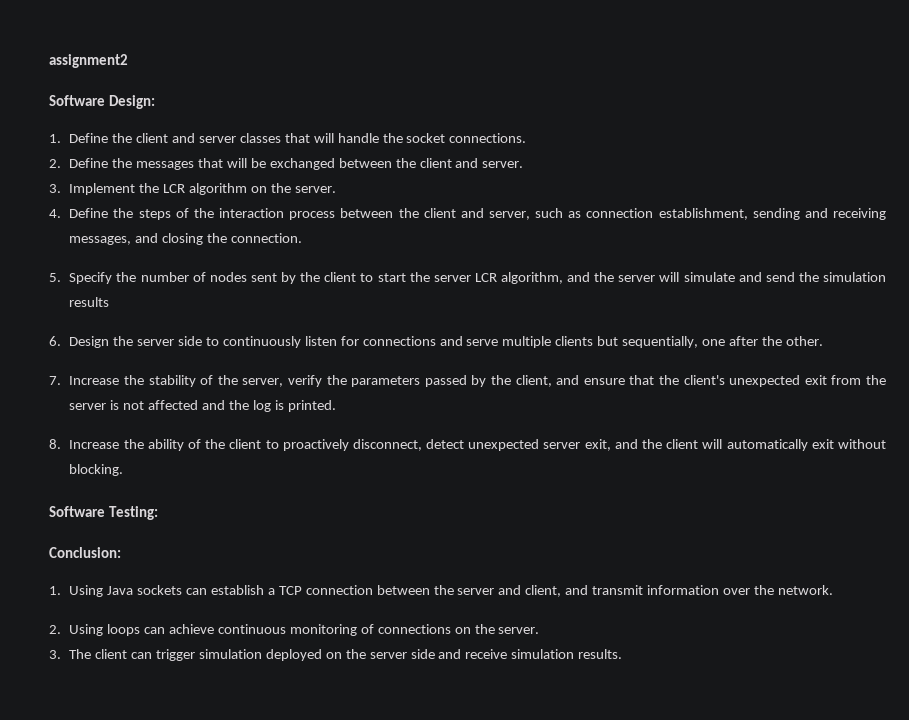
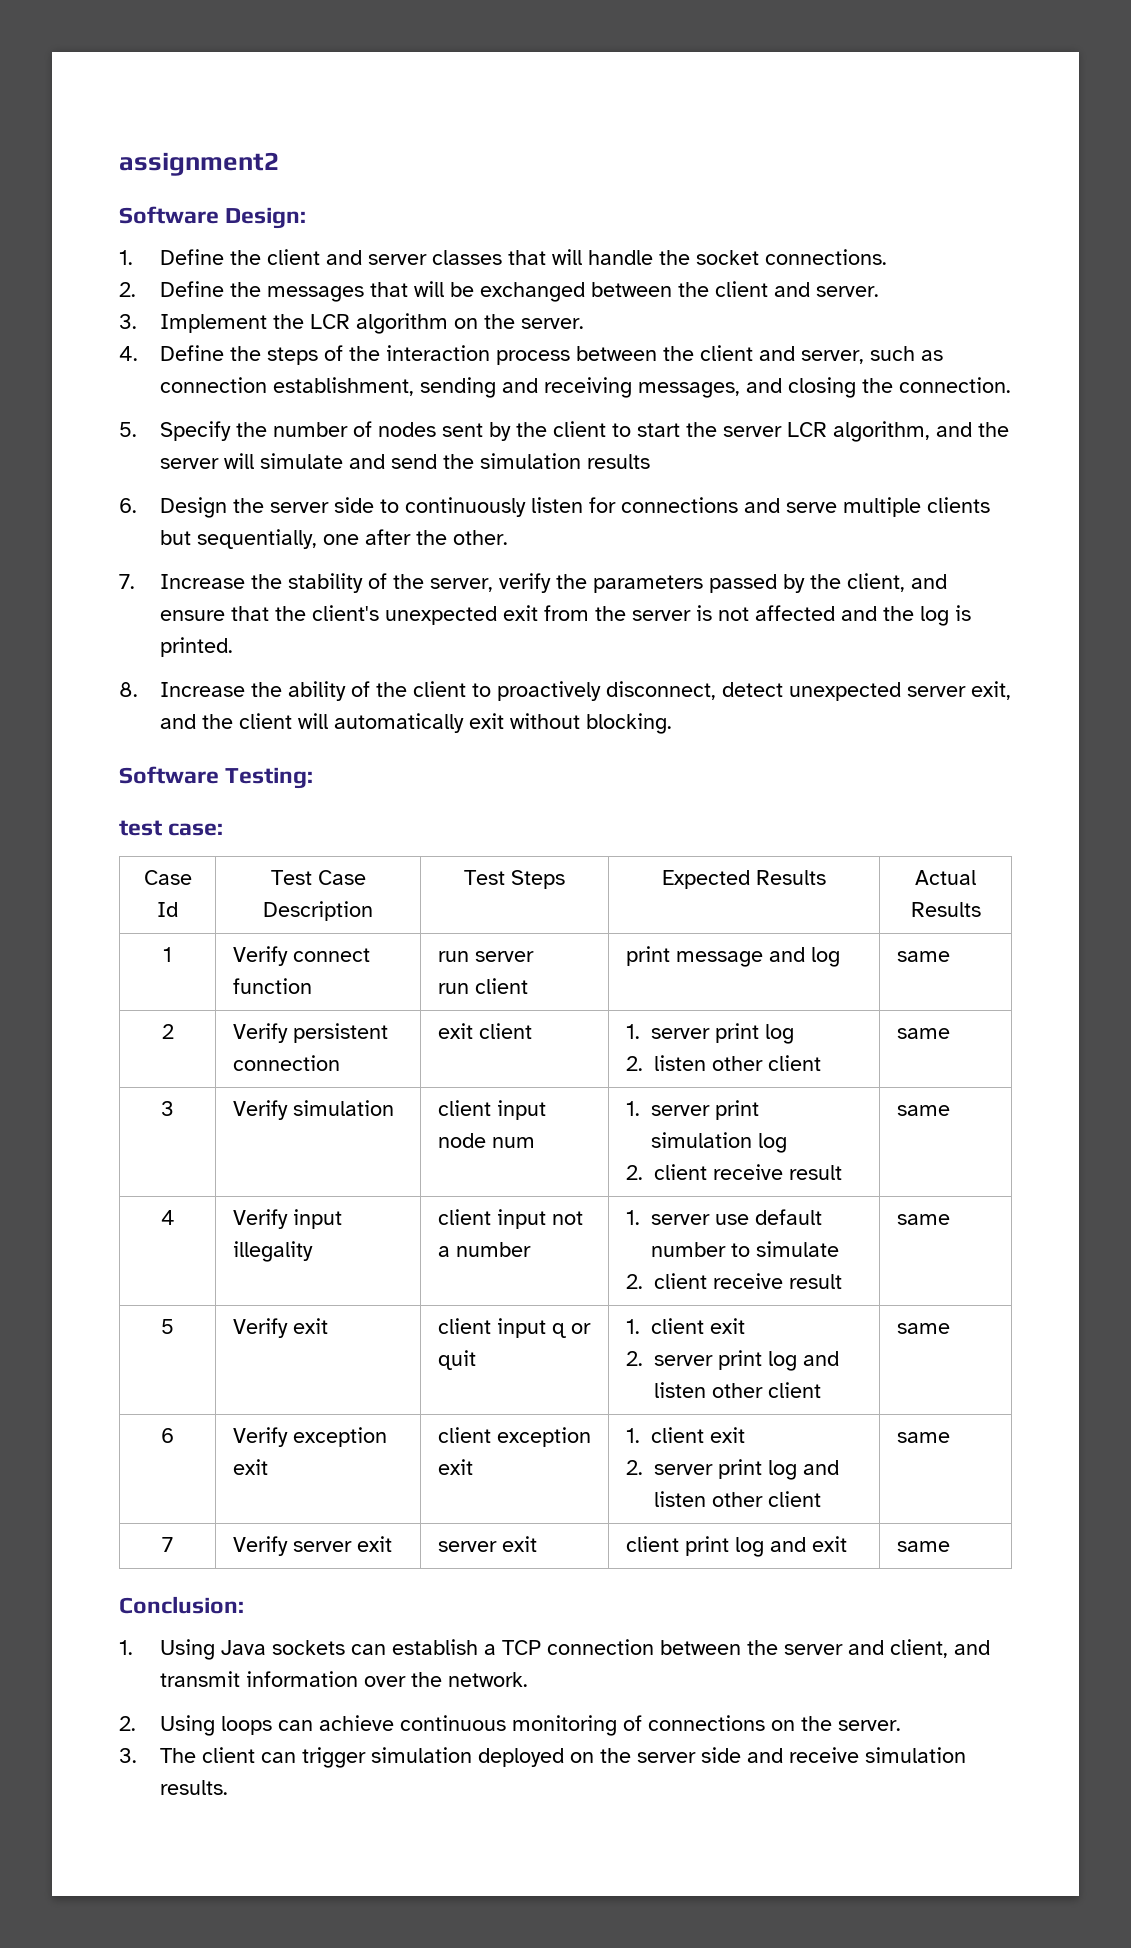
(158, 513) none -> [119,820,224,836] [143,870,192,885] [157,902,178,917] [270,870,366,885] [263,901,373,921] [464,870,565,889] [662,870,826,889] [915,870,976,885] [910,902,981,917] [163,947,172,962] [232,946,370,966] [232,978,312,994] [437,951,534,962] [437,978,528,994] [625,946,840,967] [896,951,950,962] [161,1024,174,1039] [232,1023,388,1043] [232,1055,340,1071] [437,1023,532,1039] [625,1023,794,1044] [625,1055,821,1071] [896,1028,950,1039] [161,1101,174,1116] [232,1100,394,1120] [437,1100,546,1120] [437,1133,535,1148] [625,1100,759,1120] [650,1132,787,1153] [625,1164,842,1180] [896,1105,950,1116] [160,1210,175,1225] [232,1209,342,1229] [232,1241,313,1262] [437,1209,583,1229] [437,1242,531,1257] [625,1209,822,1225] [650,1241,839,1257] [625,1273,842,1289] [896,1214,950,1225] [161,1319,174,1334] [232,1318,328,1338] [437,1318,591,1338] [437,1350,476,1370] [625,1318,745,1334] [625,1350,839,1371] [653,1382,821,1398] [896,1323,950,1334] [161,1428,174,1443] [232,1427,387,1447] [232,1459,268,1475] [437,1427,591,1447] [437,1459,473,1475] [625,1427,745,1443] [625,1459,839,1480] [653,1491,821,1507] [896,1432,950,1443] [162,1537,173,1552] [232,1536,392,1556] [437,1536,537,1552] [625,1536,847,1557] [896,1541,950,1552] // test case: // Case Id | Test Case Description | Test Steps | Expected Results | Actual Results // 1 | Verify connect function | run server // run client | print message and log | same // 2 | Verify persistent connection | exit client | 1. server print log // 2. listen other client | same // 3 | Verify simulation | client input node num | 1. server print simulation log // 2. client receive result | same // 4 | Verify input illegality | client input not a number | 1. server use default number to simulate // 2. client receive result | same // 5 | Verify exit | client input q or quit | 1. client exit // 2. server print log and listen other client | same // 6 | Verify exception exit | client exception exit | 1. client exit // 2. server print log and listen other client | same // 7 | Verify server exit | server exit | client print log and exit | same

